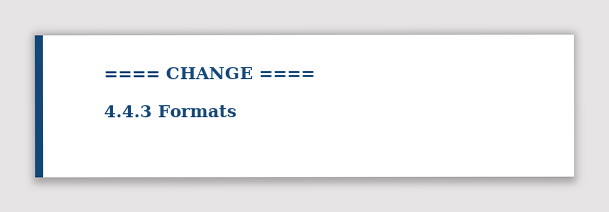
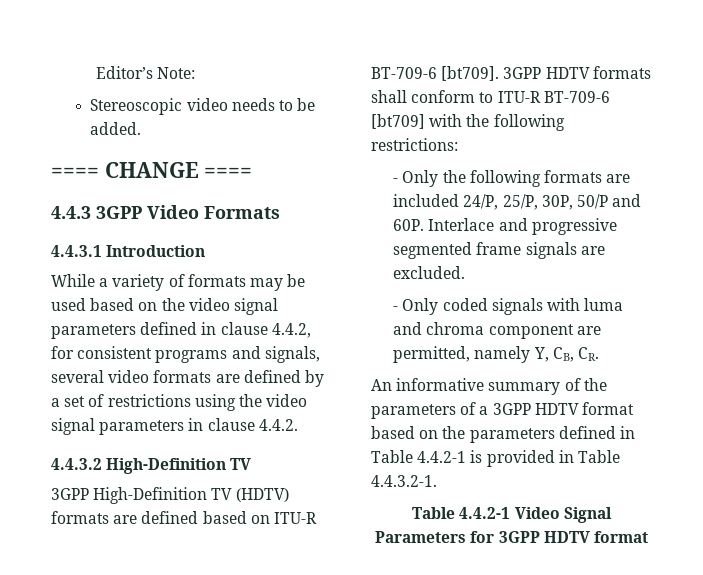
(103, 75) none -> [95,66,195,79] [90,98,316,115] [90,122,142,135] Editor’s Note: // Stereoscopic video needs to be added. //
(153, 111) none -> [96,205,199,219] 3GPP Video
(238, 111) none -> [51,245,206,257] [51,274,306,291] [51,298,278,315] [51,322,311,339] [51,346,320,363] [51,370,324,387] [51,394,308,411] [51,418,298,435] [51,458,252,474] [51,487,289,504] [51,511,317,524] [371,66,651,81] [371,90,610,103] [371,114,565,131] [371,138,458,151] [393,170,631,187] [393,194,642,210] [393,218,617,235] [393,242,605,259] [393,266,466,279] [393,298,624,315] [393,322,601,339] [393,346,600,363] [371,378,607,395] [371,402,634,419] [371,426,635,443] [371,450,620,467] [371,475,437,487] [412,507,612,523] [375,531,648,543] // 4.4.3.1 Introduction // While a variety of formats may be used based on the video signal parameters defined in clause 4.4.2, for consistent programs and signals, several video formats are defined by a set of restrictions using the video signal parameters in clause 4.4.2. // 4.4.3.2 High-Definition TV // 3GPP High-Definition TV (HDTV) formats are defined based on ITU-R BT-709-6 [bt709]. 3GPP HDTV formats shall conform to ITU-R BT-709-6 [bt709] with the following restrictions: // - Only the following formats are included 24/P, 25/P, 30P, 50/P and 60P. Interlace and progressive segmented frame signals are excluded. // - Only coded signals with luma and chroma component are permitted, namely Y, CB, CR. // An informative summary of the parameters of a 3GPP HDTV format based on the parameters defined in Table 4.4.2-1 is provided in Table 4.4.3.2-1. // Table 4.4.2-1 Video Signal Parameters for 3GPP HDTV format

